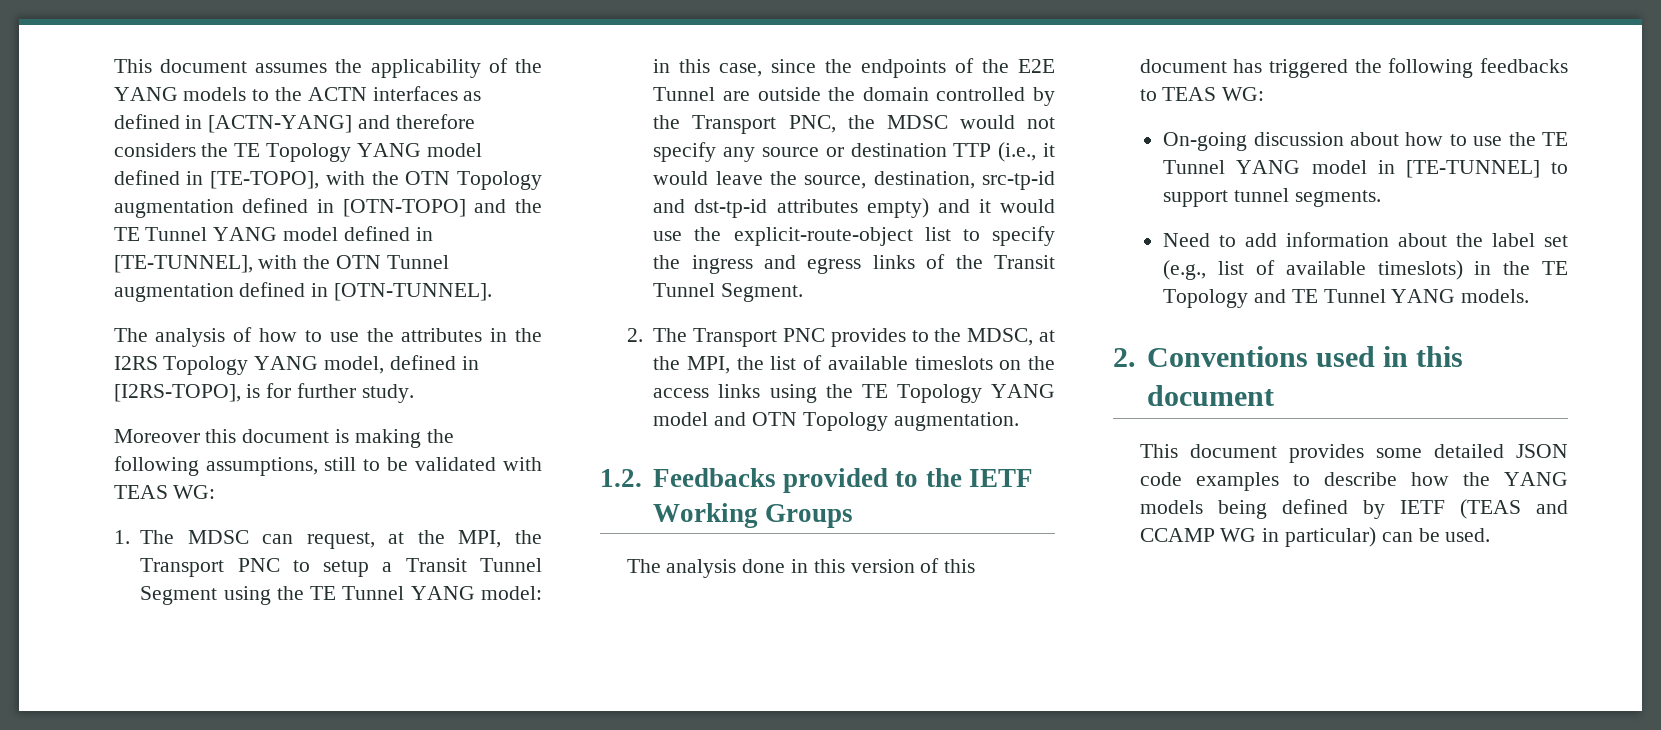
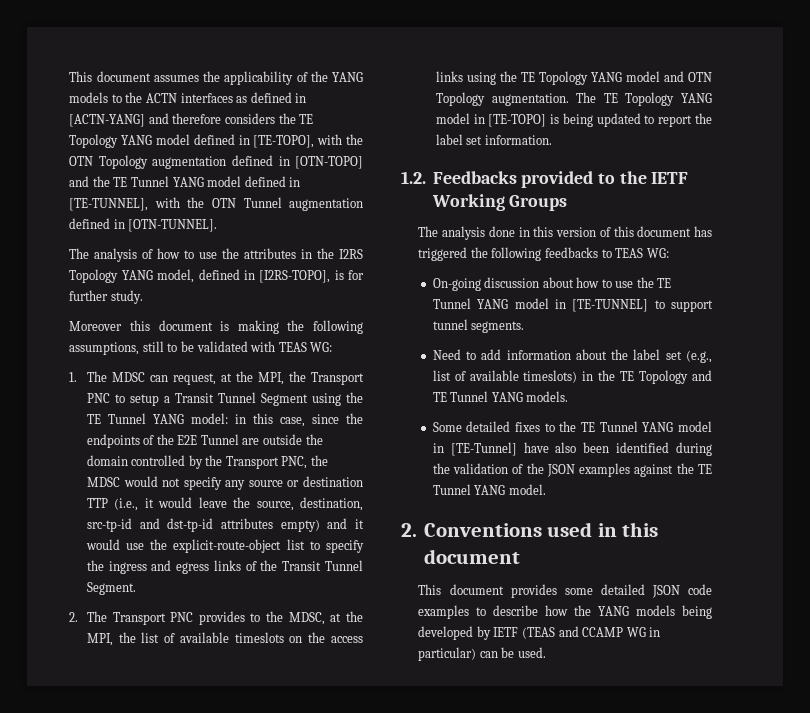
(1019, 421) none -> [576,92,712,106] [435,113,712,127] [435,134,552,145] The TE Topology YANG model in [TE-TOPO] is being updated to report the label set information.
(1530, 296) none -> [432,421,712,432] [432,442,712,456] [432,463,712,477] [432,484,546,495] // Some detailed fixes to the TE Tunnel YANG model in [TE-Tunnel] have also been identified during the validation of the JSON examples against the TE Tunnel YANG model.
[1281,499,1348,514] defined -> [418,626,474,640] developed

